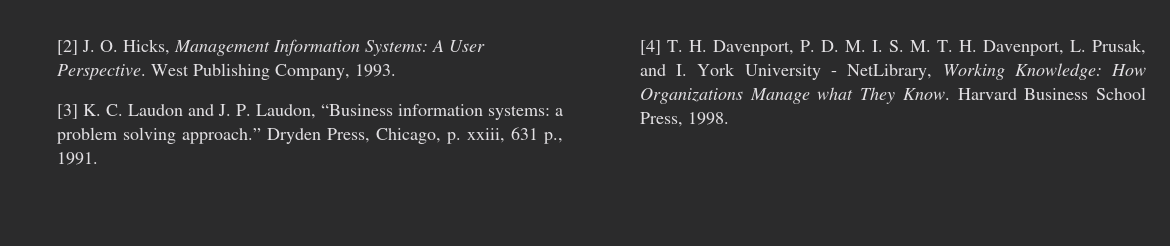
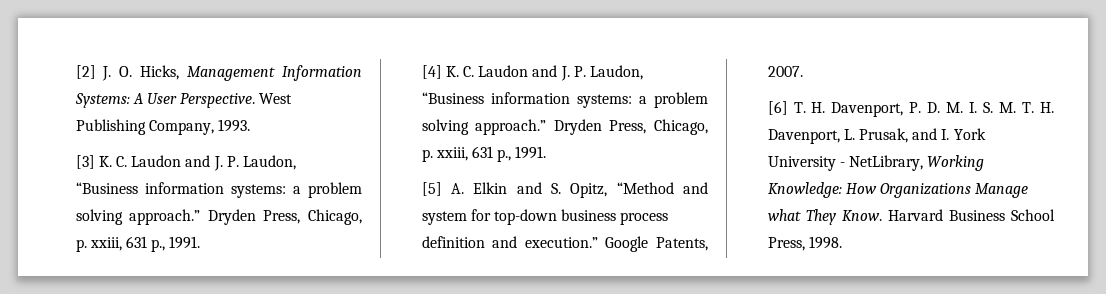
(661, 47) none -> [445,65,643,81] [421,92,708,108] [421,119,708,135] [421,146,547,162] [421,182,708,198] [421,209,669,225] [421,236,708,252] [767,66,803,77] [767,101,788,115] K. C. Laudon and J. P. Laudon, “Business information systems: a problem solving approach.” Dryden Press, Chicago, p. xxiii, 631 p., 1991. // [5] A. Elkin and S. Opitz, “Method and system for top-down business process definition and execution.” Google Patents, 2007. // [6]

